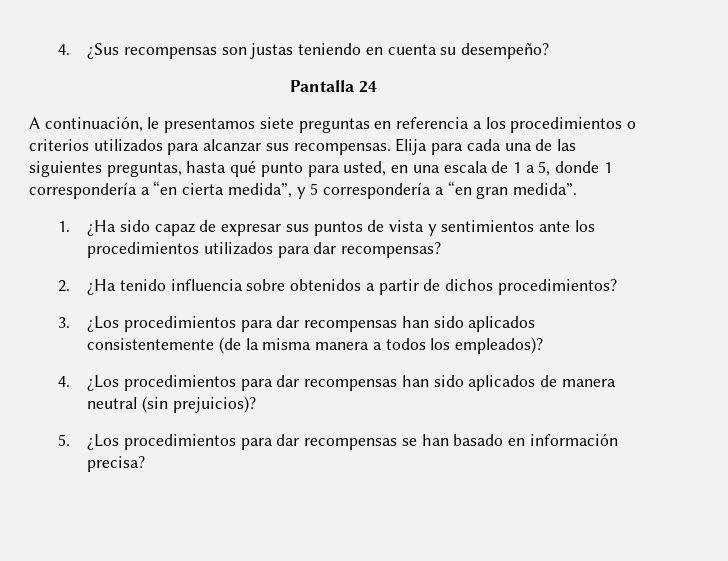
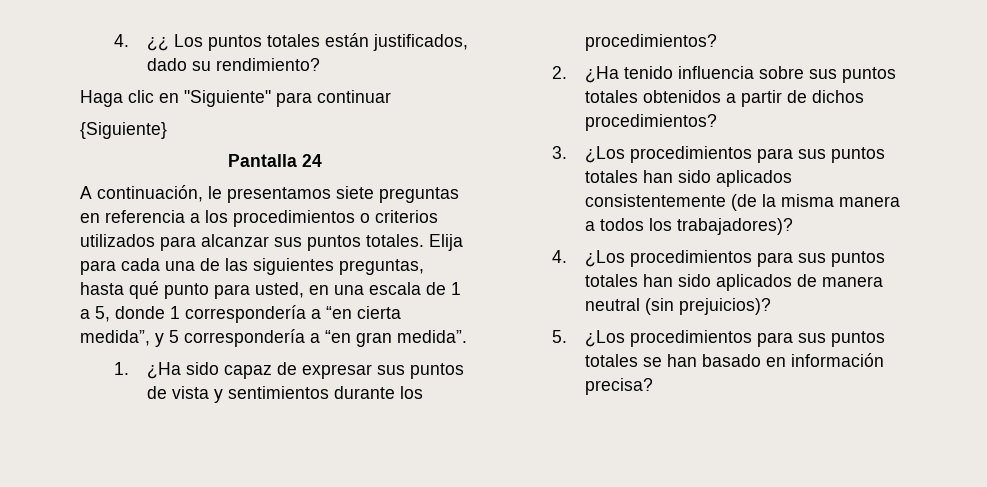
[58,43,550,59] 4. ¿Sus recompensas son justas teniendo en cuenta su desempeño? -> [113,33,469,51] [147,58,321,71] [80,90,391,107] [80,122,167,139] 4. ¿¿ Los puntos totales están justificados, dado su rendimiento? // Haga clic en "Siguiente" para continuar // {Siguiente}
[293,143,391,155] recompensas. -> [307,234,424,251] puntos totales.
[539,220,595,232] [87,242,442,258] ante los procedimientos utilizados para dar recompensas? -> [334,386,424,399] [585,34,718,51] durante los procedimientos?
(286, 285) none -> [809,67,897,83] [585,90,639,103] sus puntos totales
[276,316,398,332] dar recompensas -> [798,147,886,163] [585,170,639,183] sus puntos totales
[455,337,544,354] empleados)? -> [677,218,794,235] trabajadores)?
[276,375,398,391] dar recompensas -> [798,251,886,267] [585,274,639,287] sus puntos totales
[276,434,398,450] dar recompensas -> [798,331,886,347] [585,354,639,367] sus puntos totales

